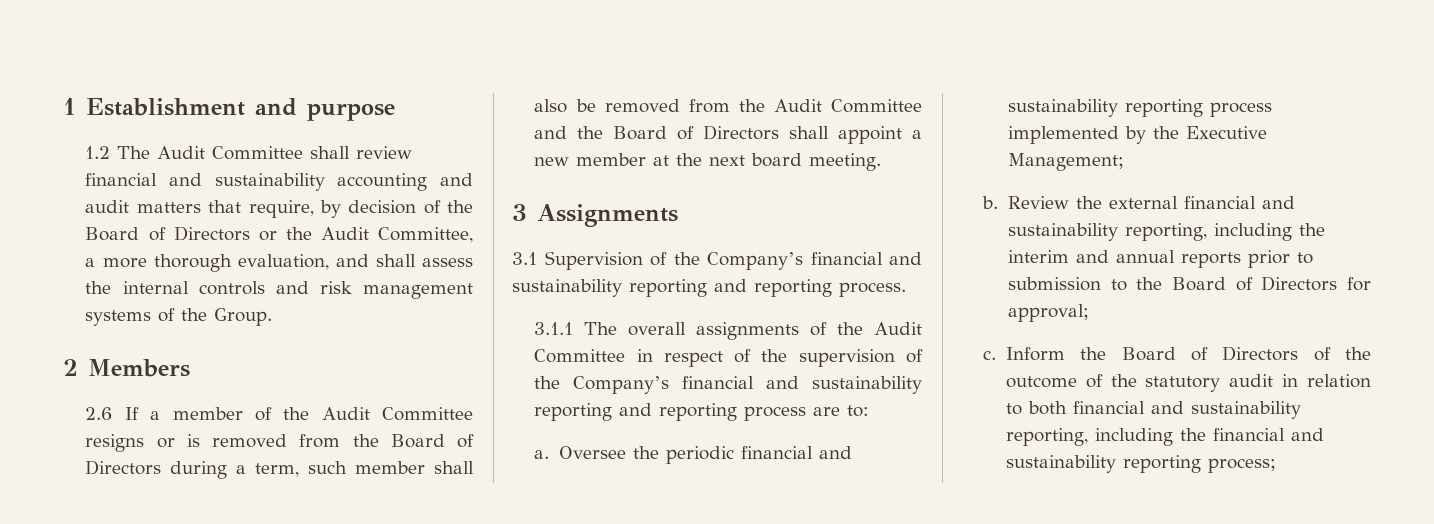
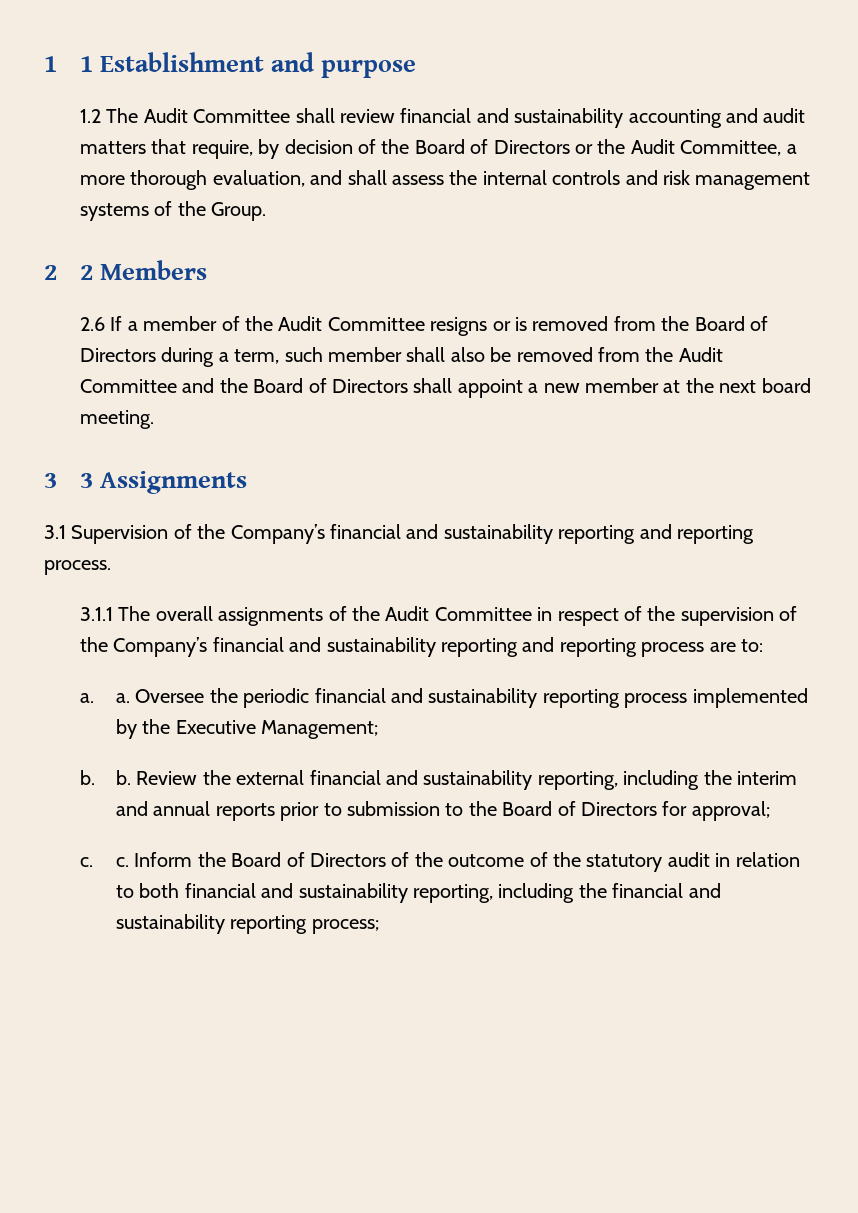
[63,98,76,115] 1 -> [44,56,93,72] 1 1
(78, 367) none -> [79,265,93,280] 2
(527, 212) none -> [79,473,93,488] 3
(550, 454) none -> [115,693,130,703] a.
(999, 202) none -> [115,770,131,785] b.
(997, 355) none -> [115,857,129,867] c.

